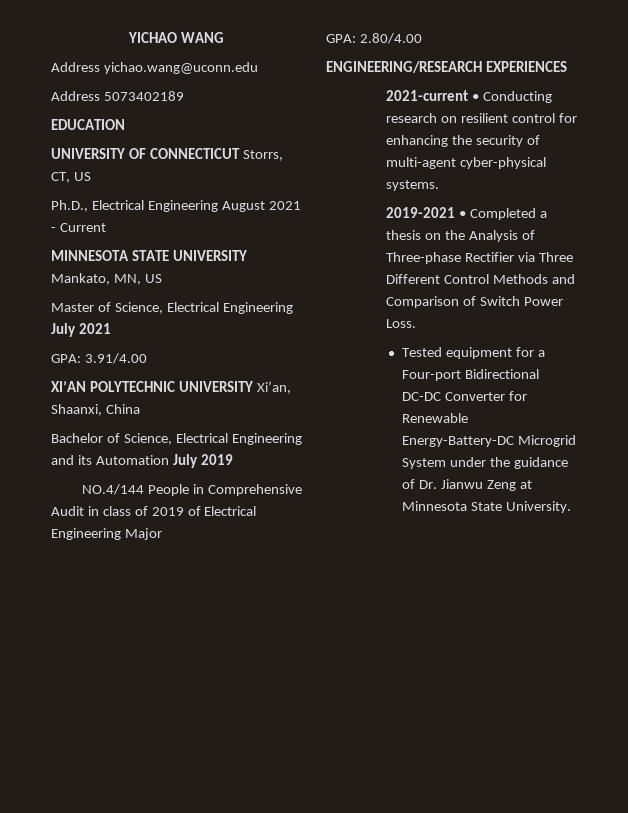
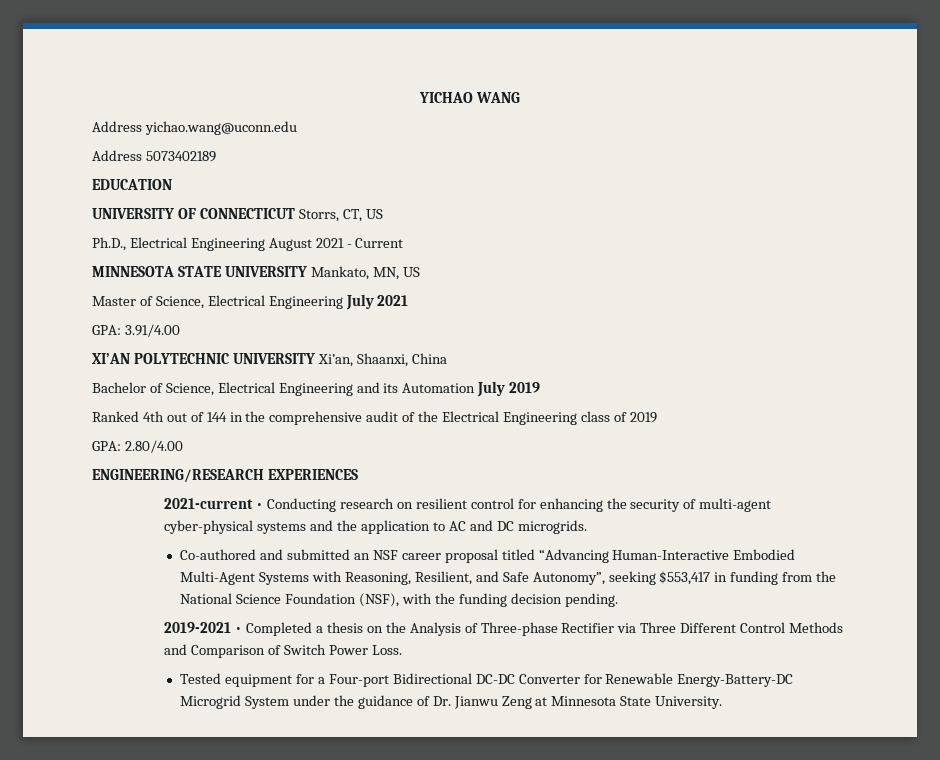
[81,484,302,496] [51,506,99,516] NO.4/144 People in Comprehensive Audit in -> [92,411,577,425] Ranked 4th out of 144 in the comprehensive audit of the Electrical Engineering
[187,506,257,516] [51,528,162,540] of Electrical Engineering Major -> (657, 417) none
[386,180,440,191] systems. -> [257,520,587,534] [180,549,796,563] [180,571,837,585] [180,593,618,607] systems and the application to AC and DC microgrids. // Co-authored and submitted an NSF career proposal titled “Advancing Human-Interactive Embodied Multi-Agent Systems with Reasoning, Resilient, and Safe Autonomy”, seeking $553,417 in funding from the National Science Foundation (NSF), with the funding decision pending.

